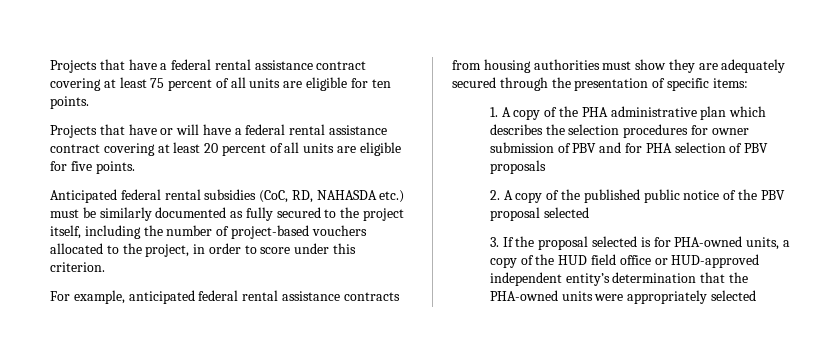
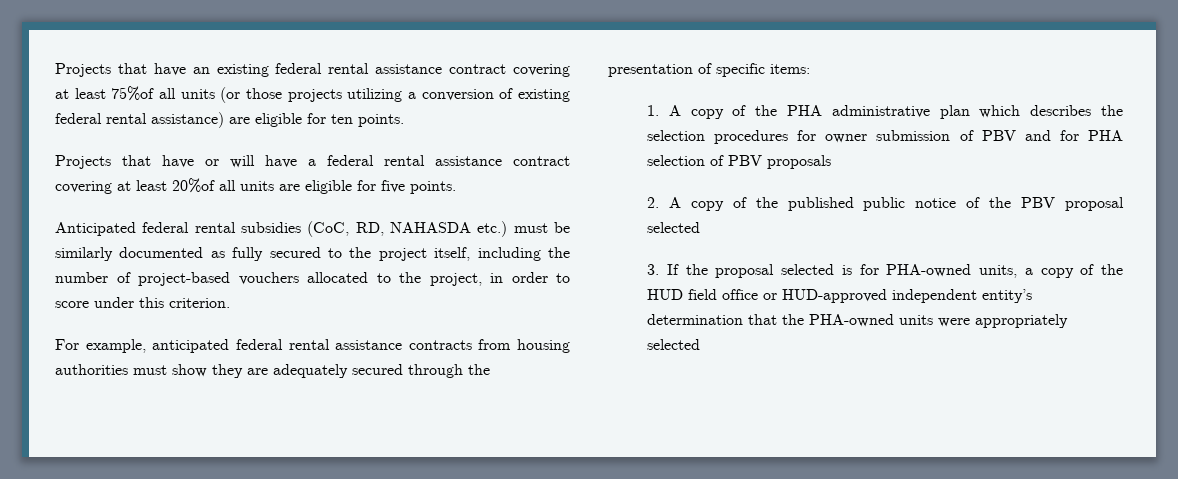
[50,59,367,73] [50,77,281,91] Projects that have a federal rental assistance contract covering at least 75 percent of all units -> [55,63,571,77] [55,86,570,103] [55,112,224,128] Projects that have an existing federal rental assistance contract covering at least 75%of all units (or those projects utilizing a conversion of existing federal rental assistance)
[204,143,283,156] 20 percent of -> [172,178,215,193] 20%of

